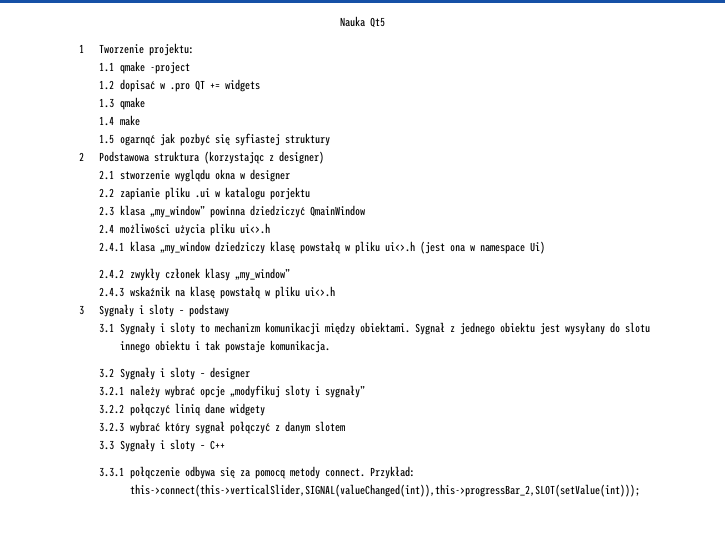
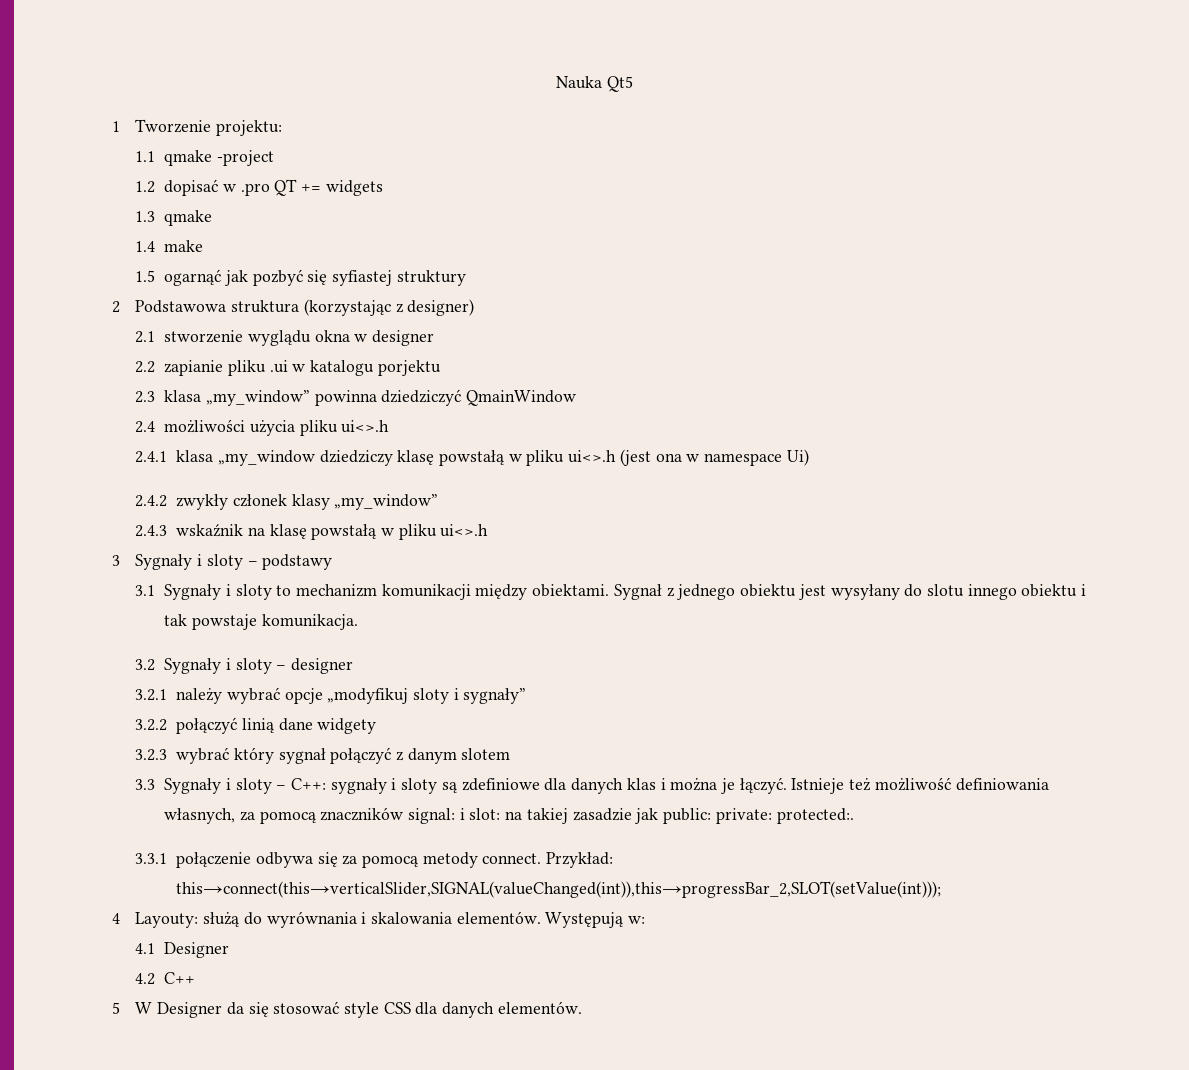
[210,440,226,450] C++ -> [291,777,1049,794] [164,807,854,824] C++: sygnały i sloty są zdefiniowe dla danych klas i można je łączyć. Istnieje też możliwość definiowania własnych, za pomocą znaczników signal: i slot: na takiej zasadzie jak public: private: protected:.
[130,484,641,497] this->connect(this->verticalSlider,SIGNAL(valueChanged(int)),this->progressBar_2,SLOT(setValue(int))); -> [176,881,942,898] [112,911,646,928] [135,942,230,958] [135,972,196,985] [112,1001,582,1018] this→connect(this→verticalSlider,SIGNAL(valueChanged(int)),this→progressBar_2,SLOT(setValue(int))); // 4 Layouty: służą do wyrównania i skalowania elementów. Występują w: // 4.1 Designer // 4.2 C++ // 5 W Designer da się stosować style CSS dla danych elementów.

